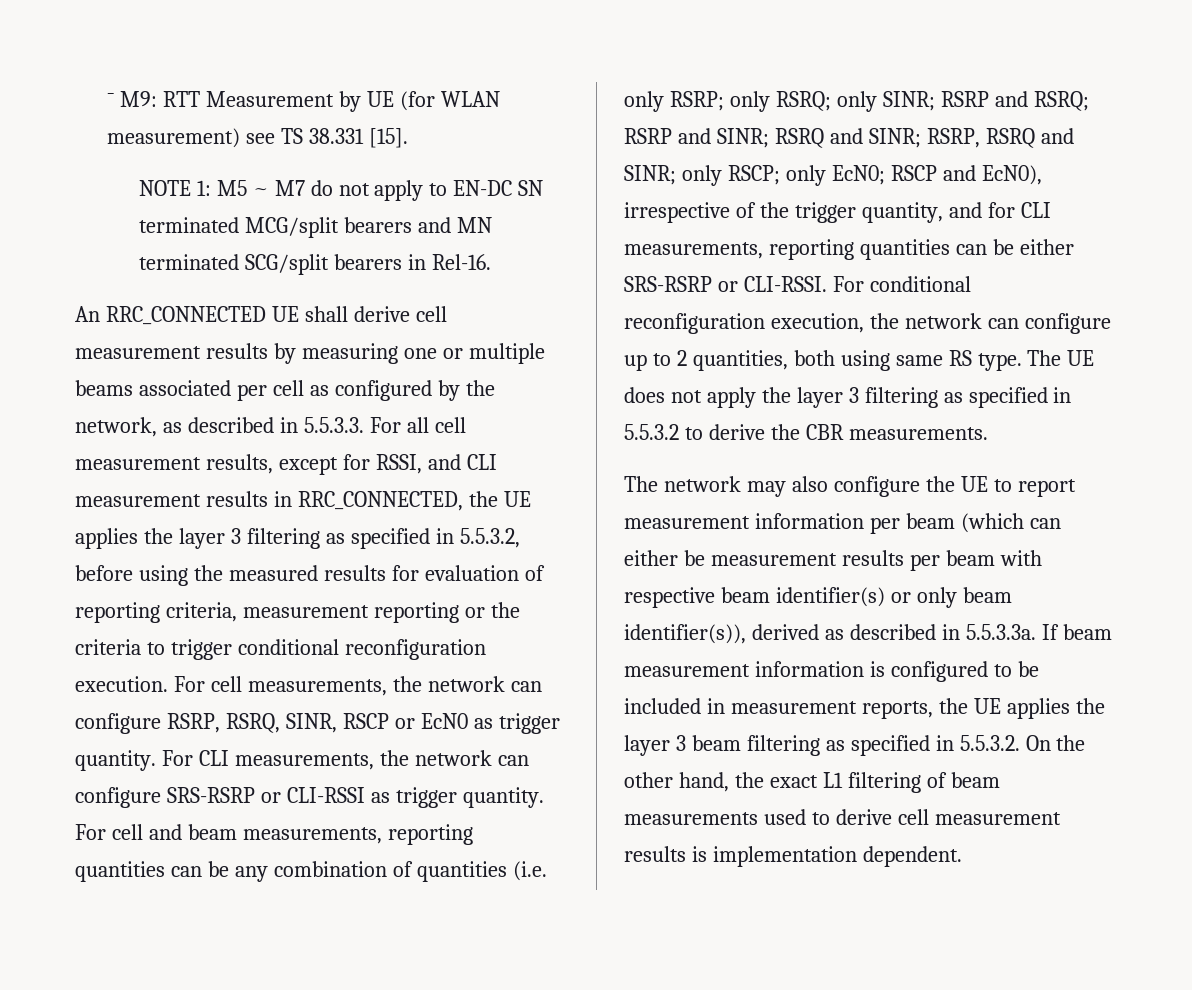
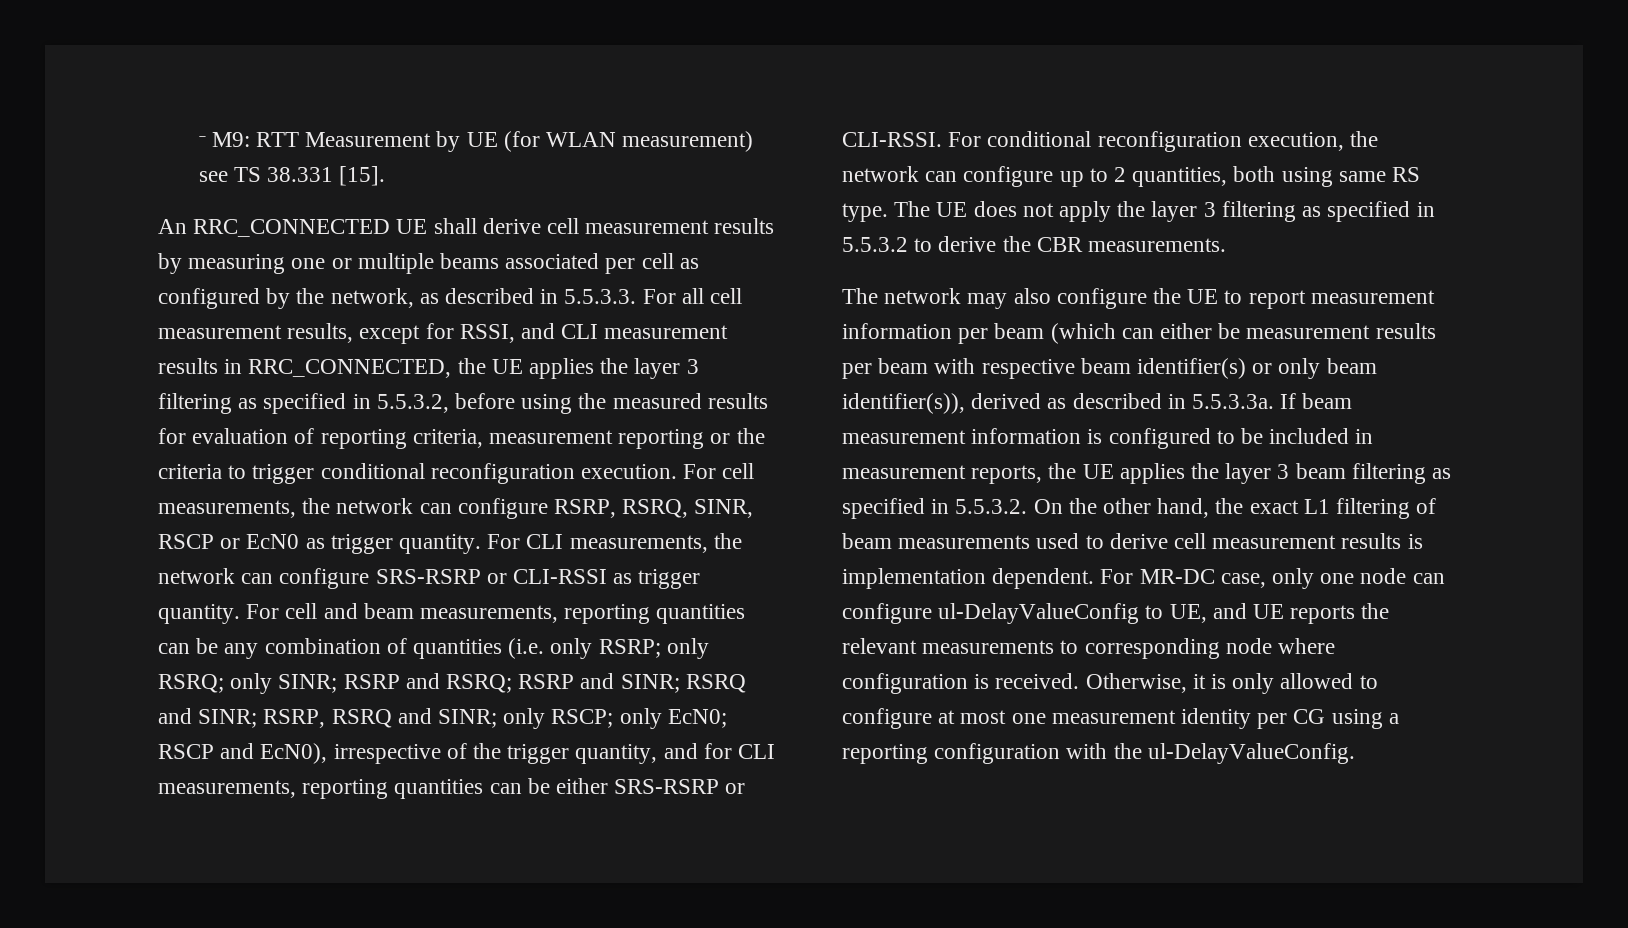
[138,180,544,201] [138,217,492,238] [138,254,491,275] // NOTE 1: M5 ~ M7 do not apply to EN-DC SN terminated MCG/split bearers and MN terminated SCG/split bearers in Rel-16. -> (386, 176) none
(962, 856) none -> [1100,568,1445,589] [842,603,1390,624] [842,638,1336,659] [842,673,1378,694] [842,708,1399,729] [842,743,1355,764] For MR-DC case, only one node can configure ul-DelayValueConfig to UE, and UE reports the relevant measurements to corresponding node where configuration is received. Otherwise, it is only allowed to configure at most one measurement identity per CG using a reporting configuration with the ul-DelayValueConfig.

